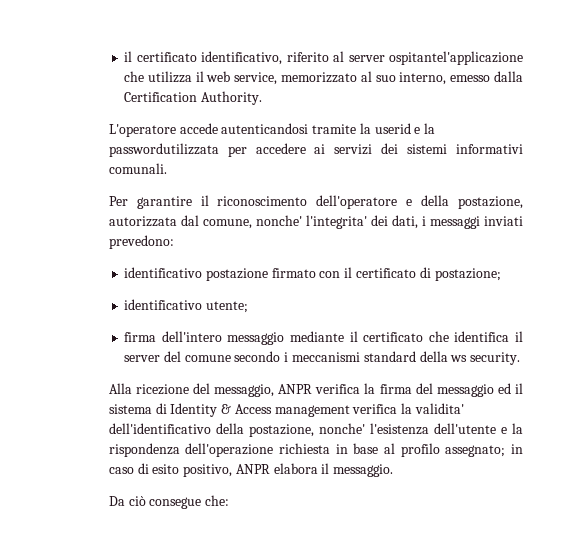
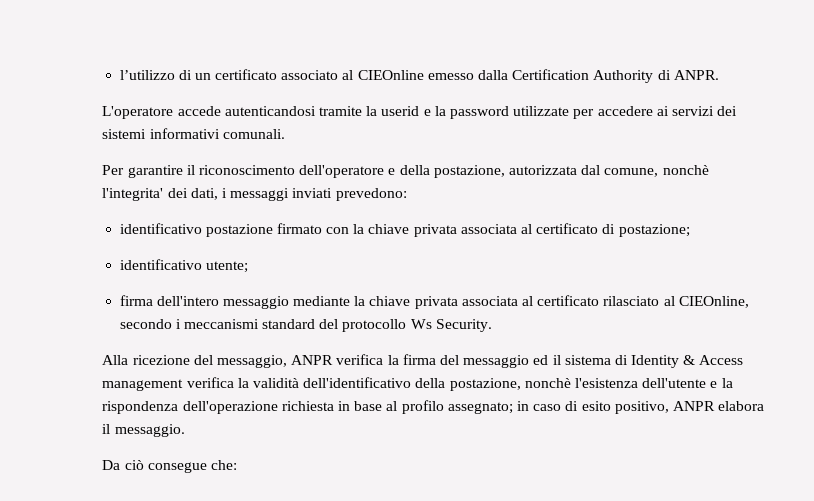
[124,51,523,65] [124,71,523,85] [124,91,262,105] il certificato identificativo, riferito al server ospitantel'applicazione che utilizza il web service, memorizzato al suo interno, emesso dalla Certification Authority. -> [119,69,719,83] l’utilizzo di un certificato associato al CIEOnline emesso dalla Certification Authority di ANPR.
[108,143,219,157] passwordutilizzata -> [449,106,570,119] password utilizzate
[255,215,302,226] nonche' -> [662,165,709,175] nonchè
[344,267,353,278] il -> [353,224,533,237] la chiave privata associata al
[349,331,523,342] [124,351,521,365] il certificato che identifica il server del comune secondo i meccanismi standard della ws security. -> [354,295,749,309] [119,319,492,332] la chiave privata associata al certificato rilasciato al CIEOnline, secondo i meccanismi standard del protocollo Ws Security.
[414,403,464,414] validita' -> [253,378,300,388] validità
[318,423,365,434] nonche' -> [524,378,571,388] nonchè

